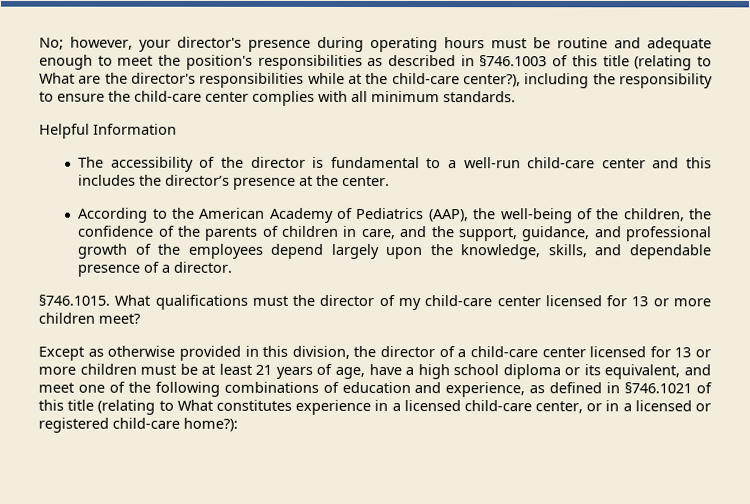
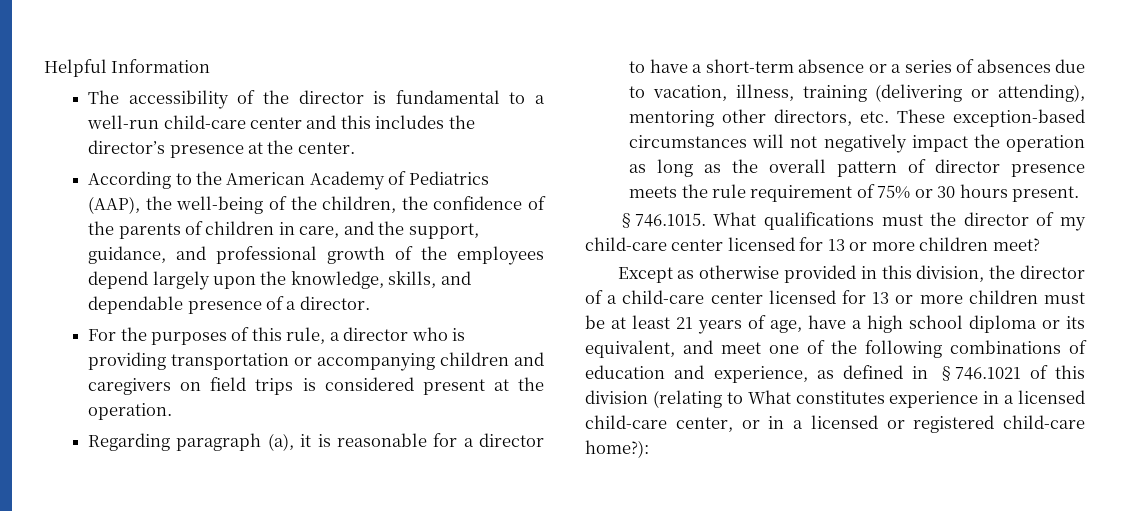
[39,36,712,53] [39,54,712,71] [39,72,713,89] [39,90,516,106] No; however, your director's presence during operating hours must be routine and adequate enough to meet the position's responsibilities as described in §746.1003 of this title (relating to What are the director's responsibilities while at the child-care center?), including the responsibility to ensure the child-care center complies with all minimum standards. // -> (44, 68) none
(233, 267) none -> [88,327,466,345] [88,352,544,371] [88,377,544,395] [88,403,173,420] [88,433,544,451] [629,59,1085,73] [629,84,1085,102] [629,109,1085,127] [629,134,1085,153] [629,159,1085,177] [629,184,1080,202] // For the purposes of this rule, a director who is providing transportation or accompanying children and caregivers on field trips is considered present at the operation. // Regarding paragraph (a), it is reasonable for a director to have a short-term absence or a series of absences due to vacation, illness, training (delivering or attending), mentoring other directors, etc. These exception-based circumstances will not negatively impact the operation as long as the overall pattern of director presence meets the rule requirement of 75% or 30 hours present.
[67,399,95,411] title -> [585,390,648,404] division

